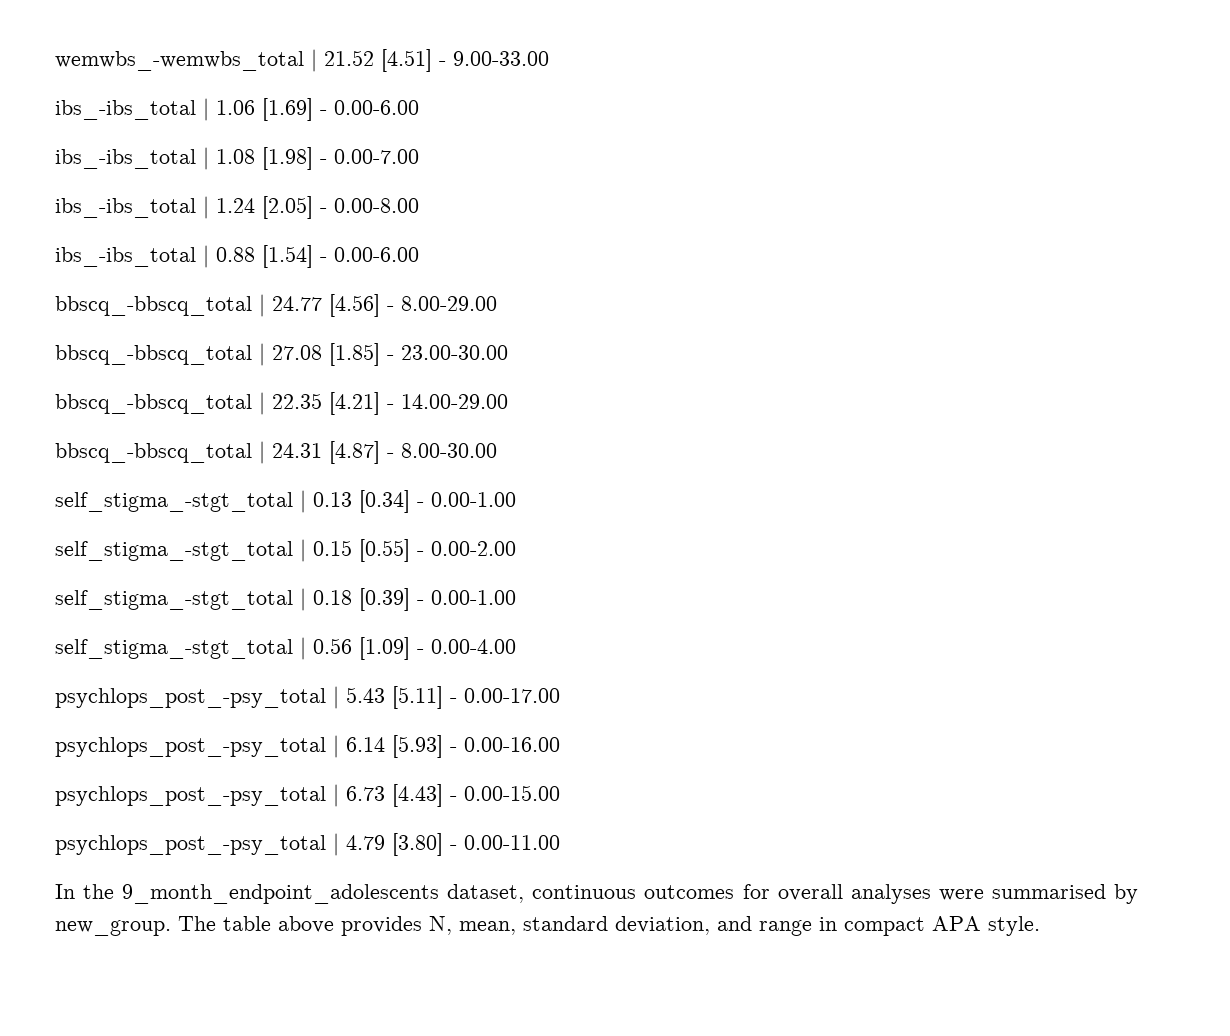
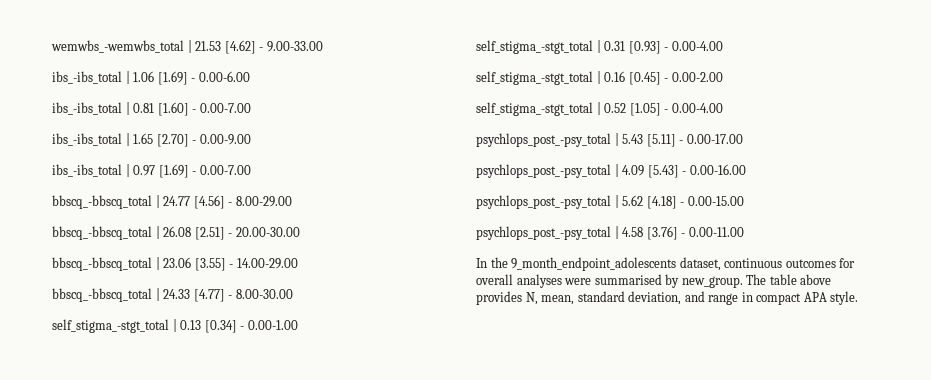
[324,49,432,72] 21.52 [4.51] -> [195,40,256,54] 21.53 [4.62]
[216,147,313,170] 1.08 [1.98] -> [133,102,189,116] 0.81 [1.60]
[216,196,419,219] [55,245,419,268] 1.24 [2.05] - 0.00-8.00 // ibs_-ibs_total | 0.88 [1.54] - 0.00-6.00 -> [133,133,251,147] [52,164,251,178] 1.65 [2.70] - 0.00-9.00 // ibs_-ibs_total | 0.97 [1.69] - 0.00-7.00
[272,343,508,366] [55,392,380,415] 27.08 [1.85] - 23.00-30.00 // bbscq_-bbscq_total | 22.35 [4.21] -> [163,226,300,240] [52,257,226,271] 26.08 [2.51] - 20.00-30.00 // bbscq_-bbscq_total | 23.06 [3.55]
[272,441,380,464] 24.31 [4.87] -> [163,289,225,302] 24.33 [4.77]
[313,539,516,562] [55,588,516,611] [55,637,410,660] 0.15 [0.55] - 0.00-2.00 // self_stigma_-stgt_total | 0.18 [0.39] - 0.00-1.00 // self_stigma_-stgt_total | 0.56 [1.09] -> [604,41,723,54] [476,71,723,85] [476,102,661,116] 0.31 [0.93] - 0.00-4.00 // self_stigma_-stgt_total | 0.16 [0.45] - 0.00-2.00 // self_stigma_-stgt_total | 0.52 [1.05]
[346,735,443,758] 6.14 [5.93] -> [622,165,679,178] 4.09 [5.43]
[346,784,443,807] 6.73 [4.43] -> [622,195,677,209] 5.62 [4.18]
[346,833,443,856] 4.79 [3.80] -> [622,226,678,240] 4.58 [3.76]

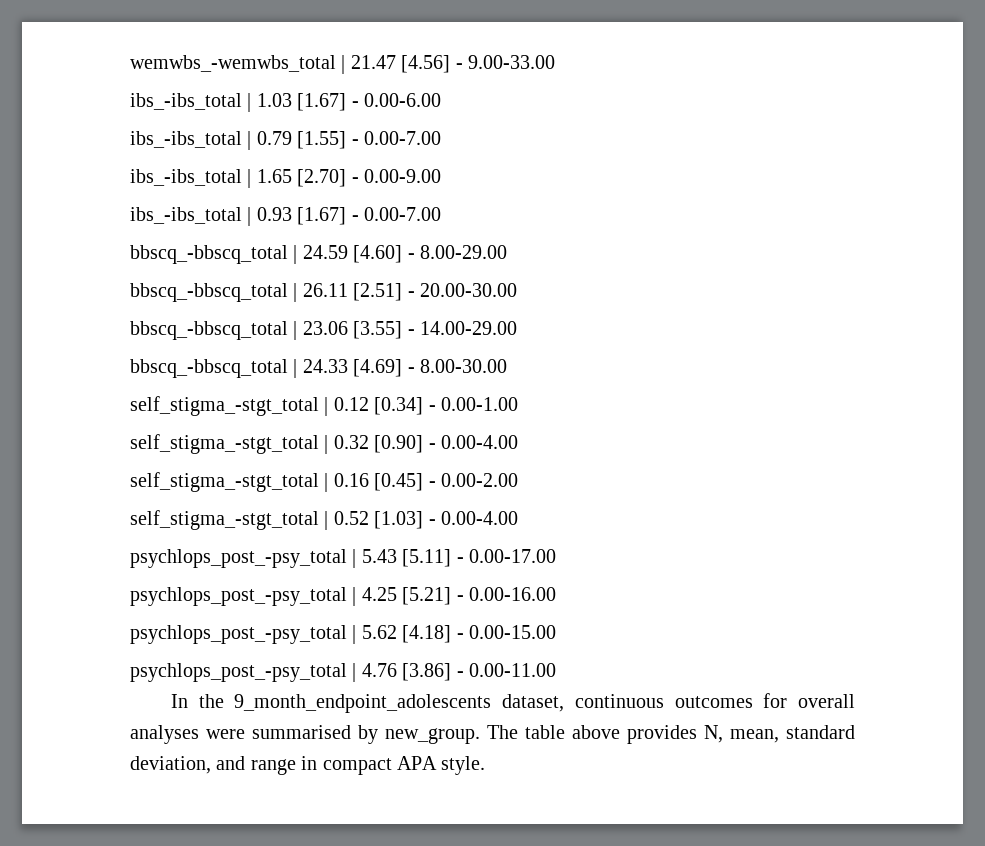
[195,40,256,54] 21.53 [4.62] -> [350,55,451,73] 21.47 [4.56]
[133,71,188,85] 1.06 [1.69] -> [256,93,347,111] 1.03 [1.67]
[133,102,189,116] 0.81 [1.60] -> [256,131,347,149] 0.79 [1.55]
[133,164,189,178] 0.97 [1.69] -> [256,207,347,225] 0.93 [1.67]
[163,195,225,209] 24.77 [4.56] -> [302,245,403,263] 24.59 [4.60]
[163,226,192,237] 26.08 -> [302,283,348,297] 26.11
[193,289,225,302] [4.77] -> [353,359,403,377] [4.69]
[180,320,202,330] 0.13 -> [333,397,369,411] 0.12
[604,41,661,54] 0.31 [0.93] -> [333,435,424,453] 0.32 [0.90]
[629,103,661,116] [1.05] -> [374,511,424,529] [1.03]
[622,165,679,178] 4.09 [5.43] -> [361,587,452,605] 4.25 [5.21]
[622,226,678,240] 4.58 [3.76] -> [361,663,452,681] 4.76 [3.86]

